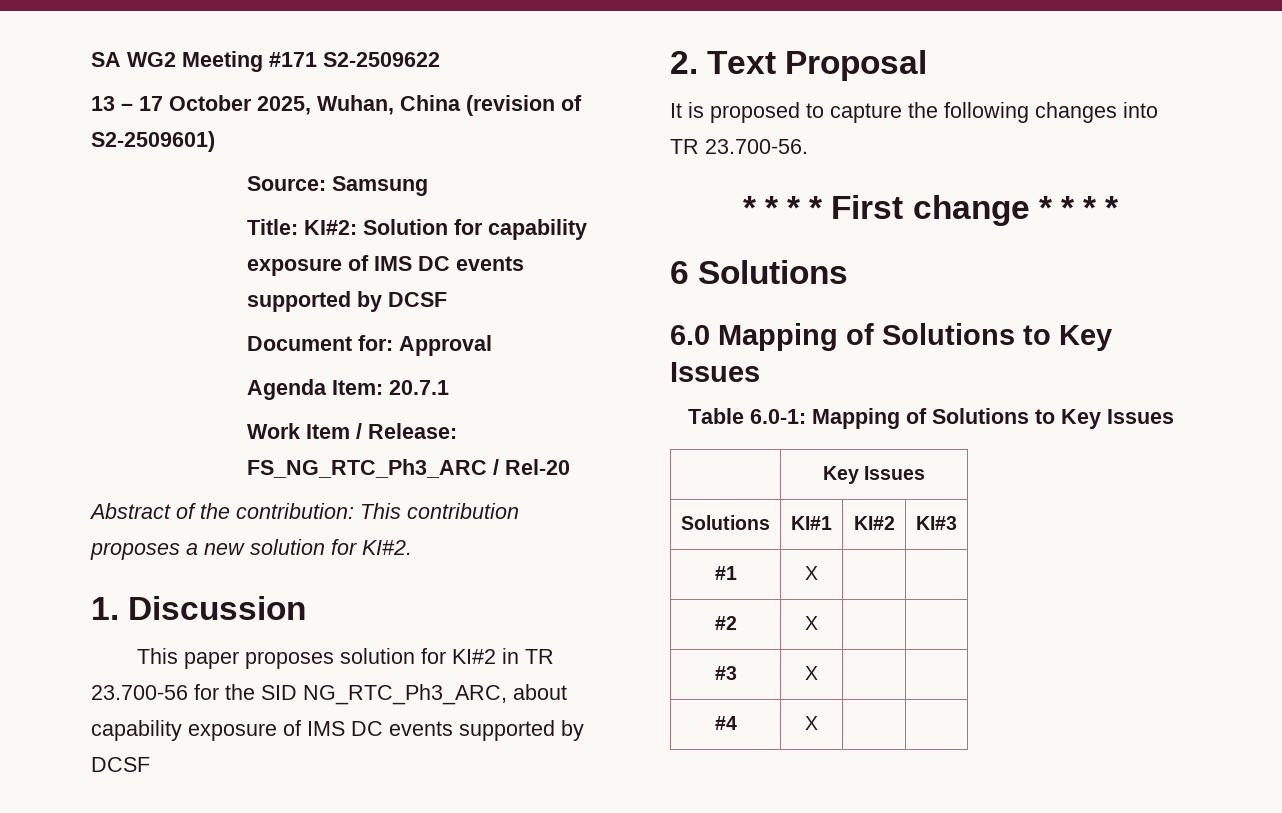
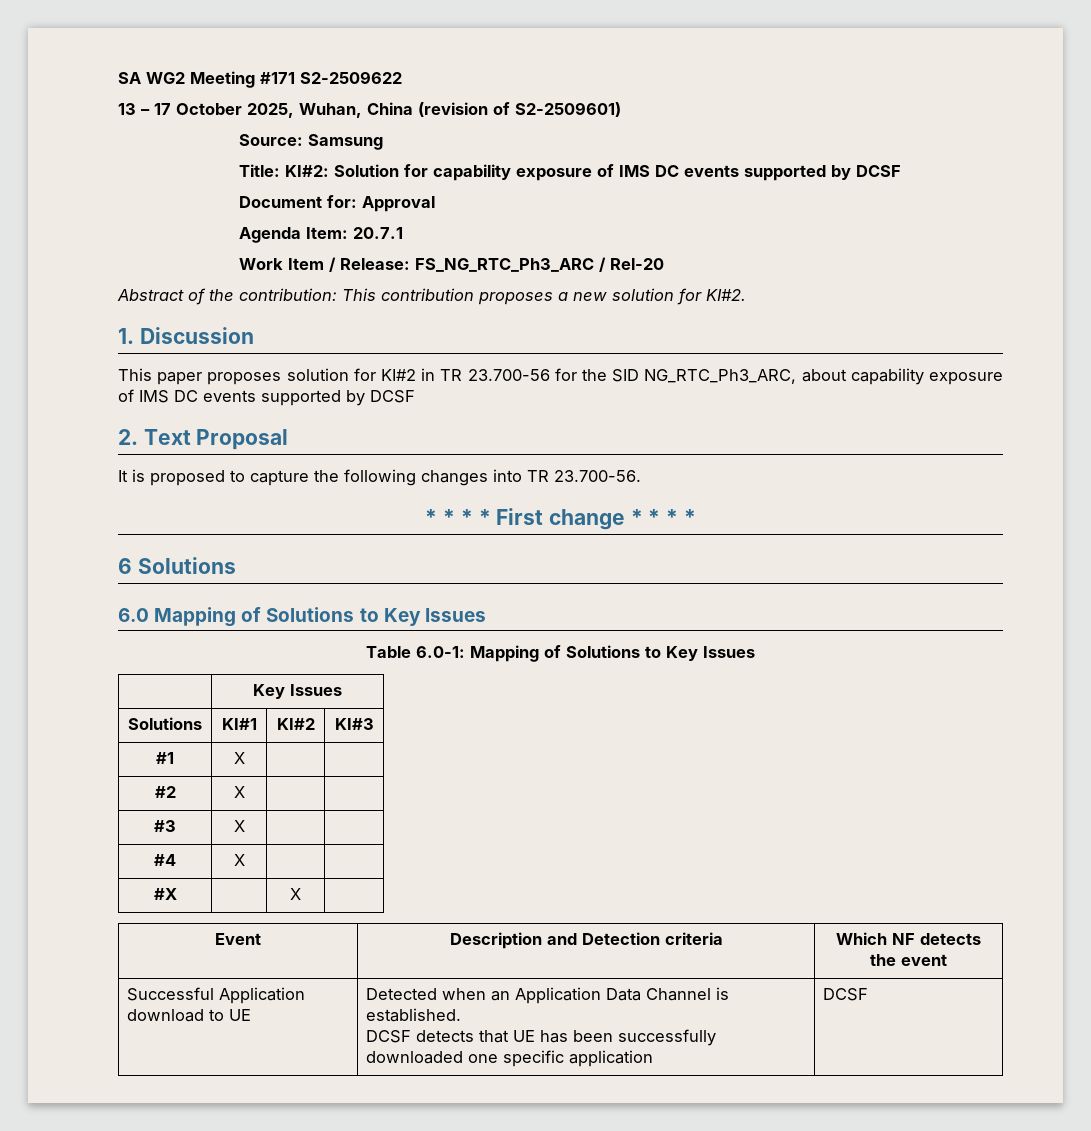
(818, 723) none -> [153,888,177,900] [290,888,301,900] [215,933,261,945] [449,932,723,949] [836,932,981,945] [870,954,947,966] [127,987,306,1004] [127,1009,252,1022] [366,987,730,1004] [366,1008,462,1022] [366,1029,717,1046] [366,1050,654,1067] [823,988,869,1001] // #X | | X | // Event | Description and Detection criteria | Which NF detects the event // Successful Application download to UE | Detected when an Application Data Channel is established. // DCSF detects that UE has been successfully downloaded one specific application | DCSF

